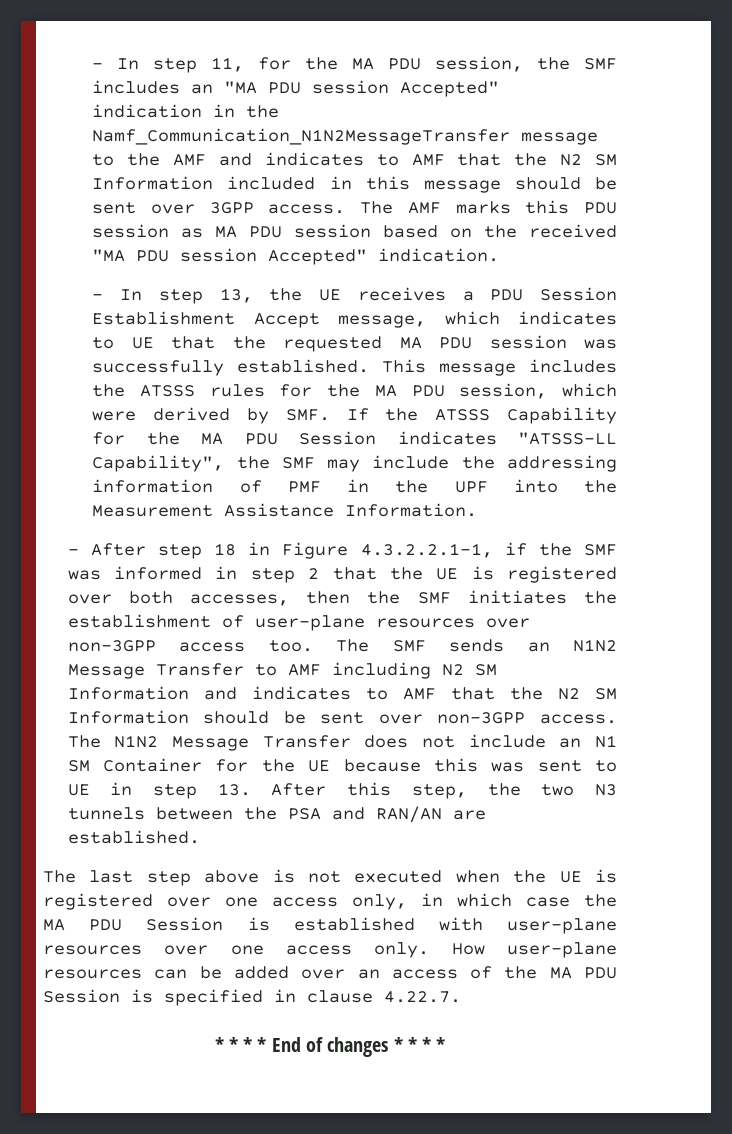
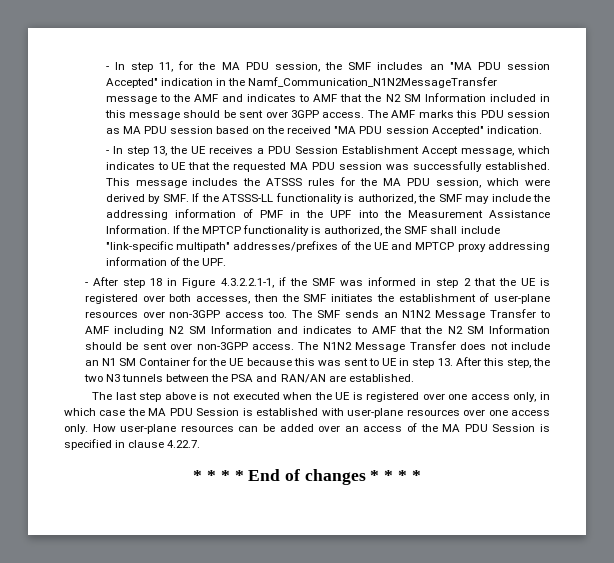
[435,407,617,424] [92,431,617,445] [92,455,225,472] ATSSS Capability for the MA PDU Session indicates "ATSSS-LL Capability", -> [222,193,416,204] ATSSS-LL functionality is authorized,
(478, 510) none -> [172,225,500,236] [105,241,550,252] [105,257,226,266] If the MPTCP functionality is authorized, the SMF shall include "link-specific multipath" addresses/prefixes of the UE and MPTCP proxy addressing information of the UPF.

